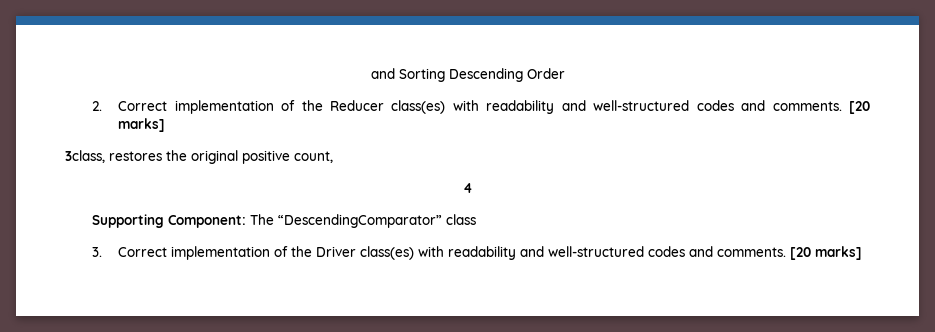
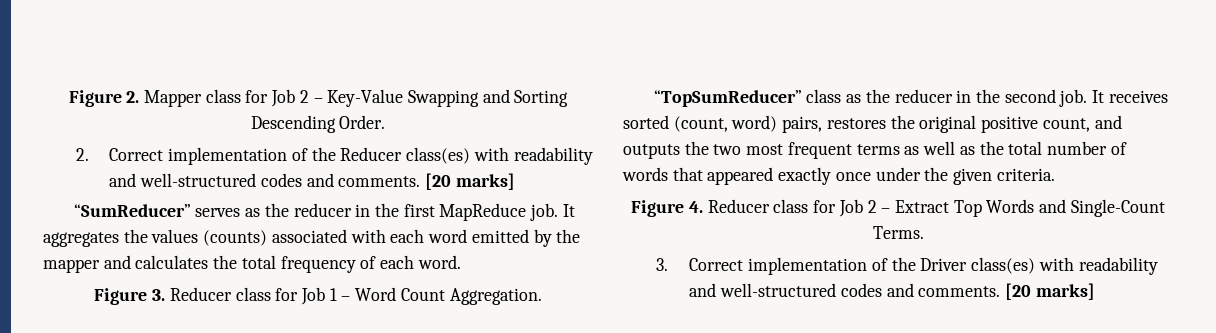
(370, 73) none -> [68,89,480,107] Figure 2. Mapper class for Job 2 – Key-Value Swapping
[526,68,565,79] Order -> [339,115,386,129] Order.
[65,150,105,163] 3class, -> [73,203,575,221] [43,229,581,247] [43,255,461,273] [94,287,542,305] [653,89,1168,107] [623,115,823,133] “SumReducer” serves as the reducer in the first MapReduce job. It aggregates the values (counts) associated with each word emitted by the mapper and calculates the total frequency of each word. // Figure 3. Reducer class for Job 1 – Word Count Aggregation. // “TopSumReducer” class as the reducer in the second job. It receives sorted (count, word) pairs,
[462,183,473,193] [91,214,476,228] // 4 // Supporting Component: The “DescendingComparator” class -> [1094,115,1122,129] [623,141,1127,159] [622,167,1055,185] [631,199,1165,217] [872,226,924,239] and outputs the two most frequent terms as well as the total number of words that appeared exactly once under the given criteria. // Figure 4. Reducer class for Job 2 – Extract Top Words and Single-Count Terms.

